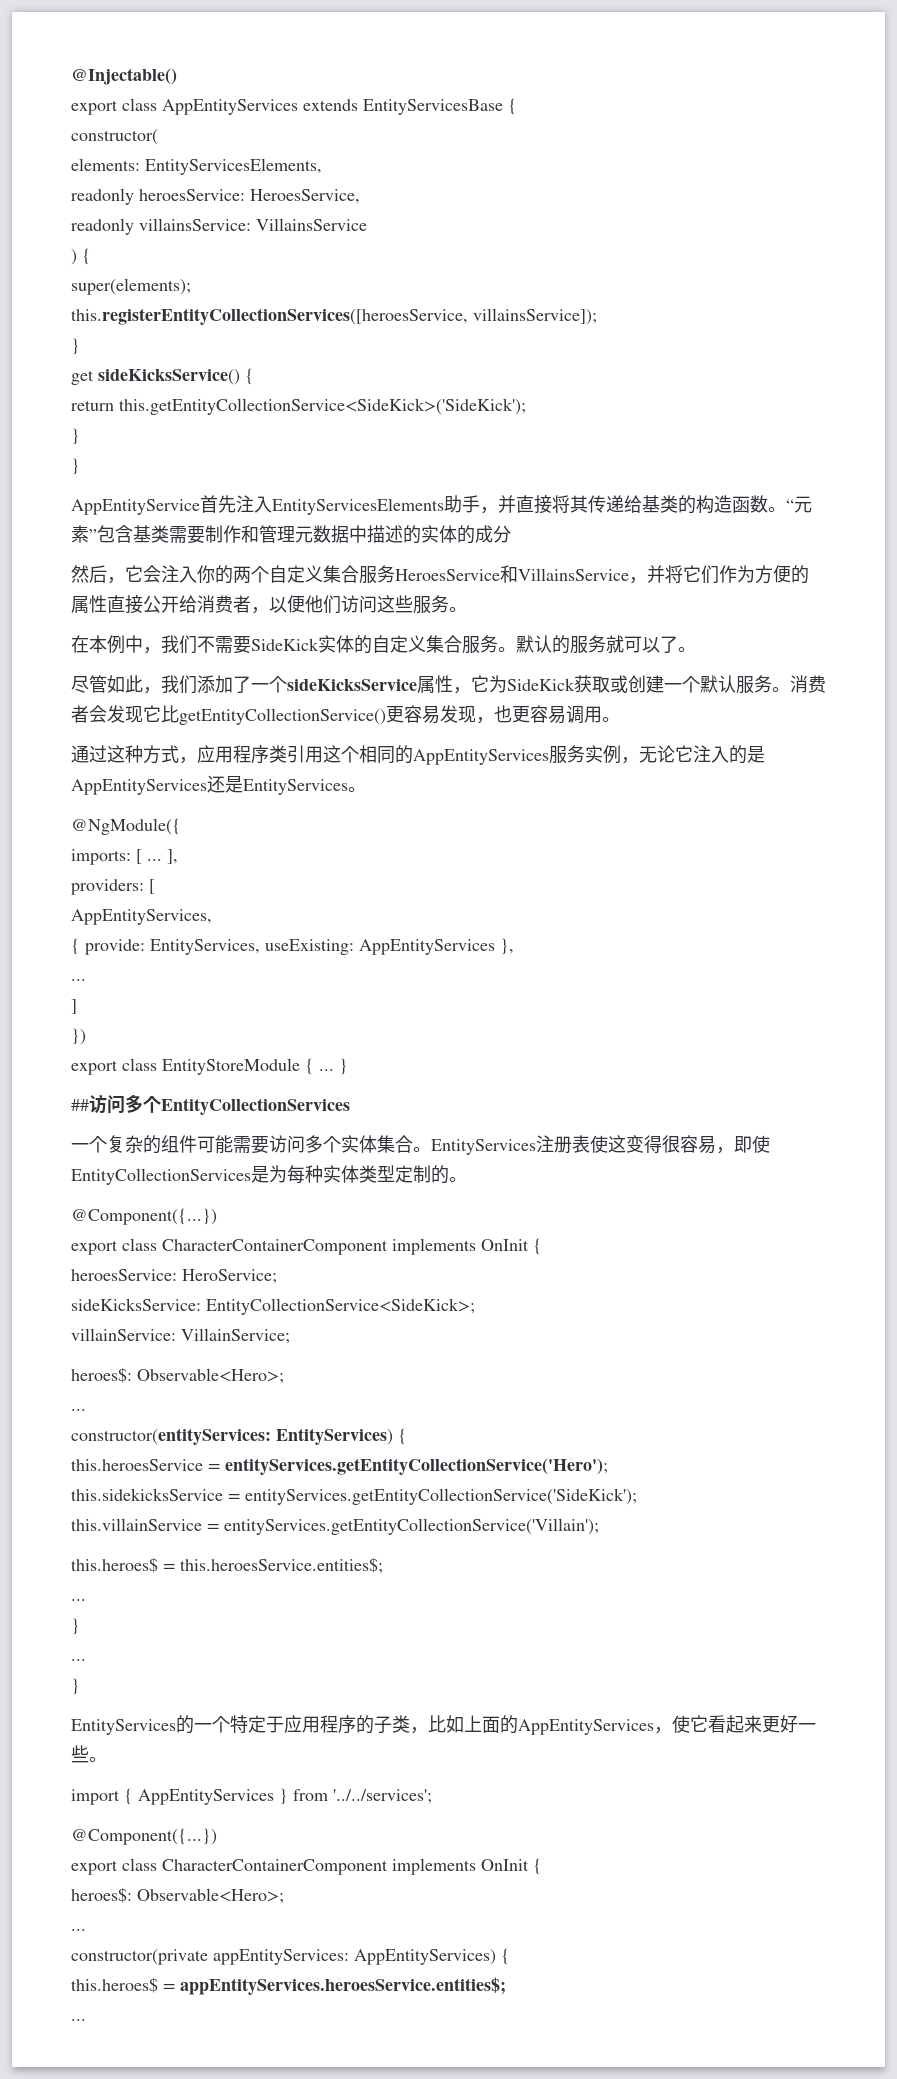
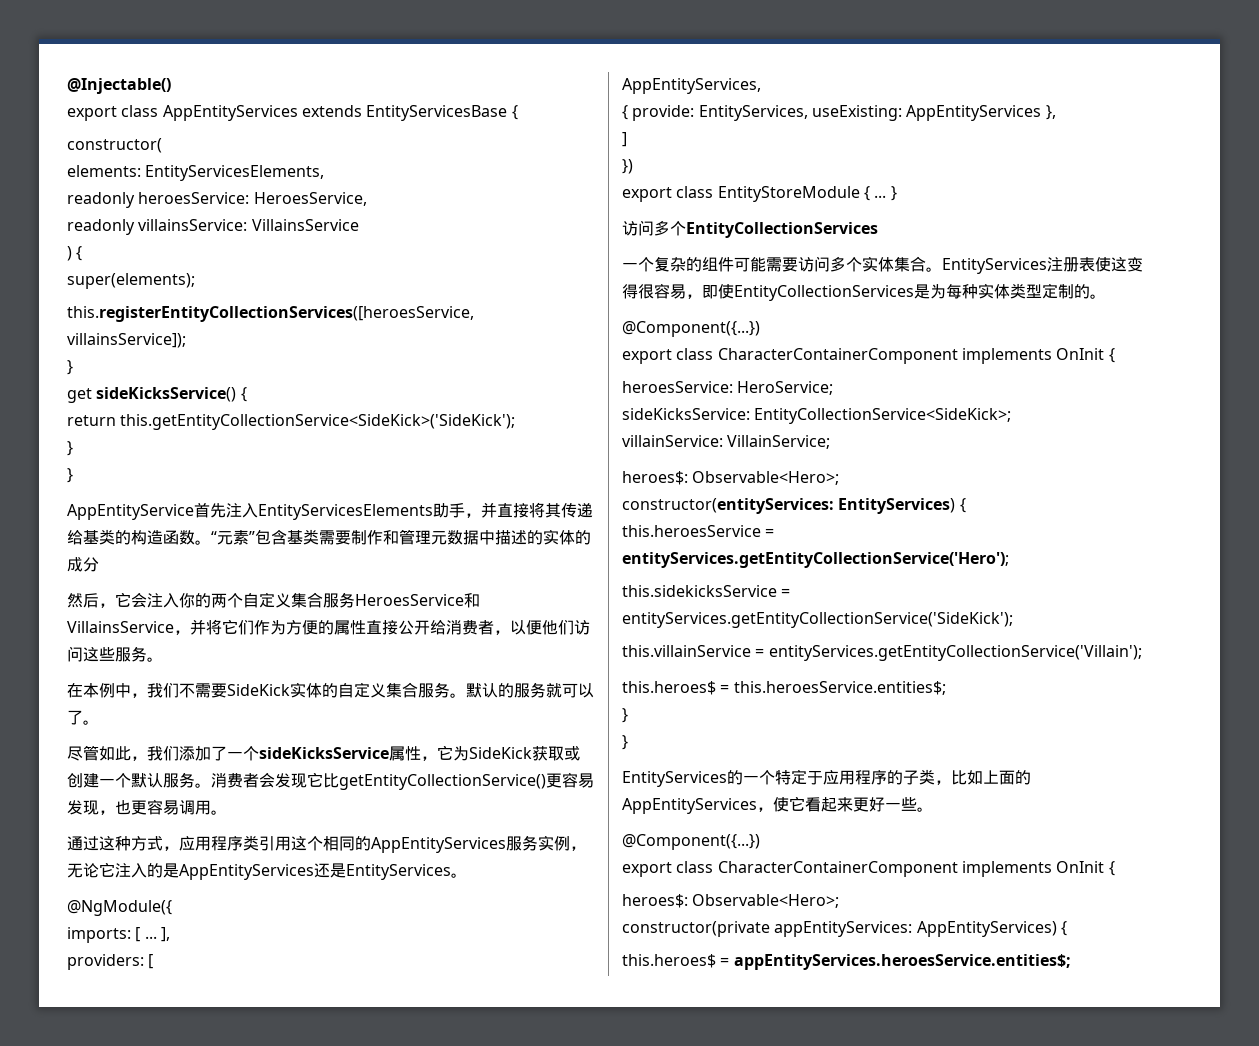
[71,979,86,981] // ... -> (1056, 112) none
[71,1099,89,1111] ## -> (897, 193) none
[71,1409,86,1411] // ... -> (840, 478) none
[71,1599,86,1601] [71,1618,80,1635] [71,1659,86,1661] // ... // } // ... -> [622,708,628,723] // }
[71,1788,432,1805] // import { AppEntityServices } from '../../services'; -> (933, 809) none
[71,1929,86,1931] // ... -> (840, 901) none
[71,2019,86,2021] // ... -> (1071, 962) none

